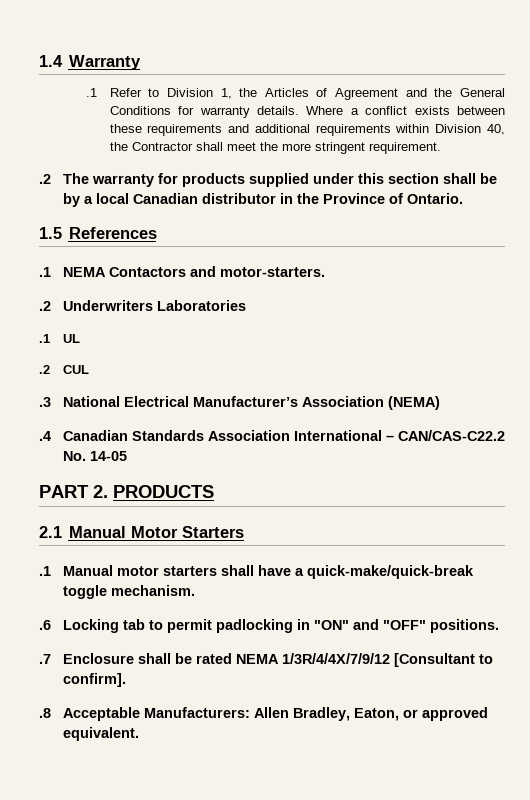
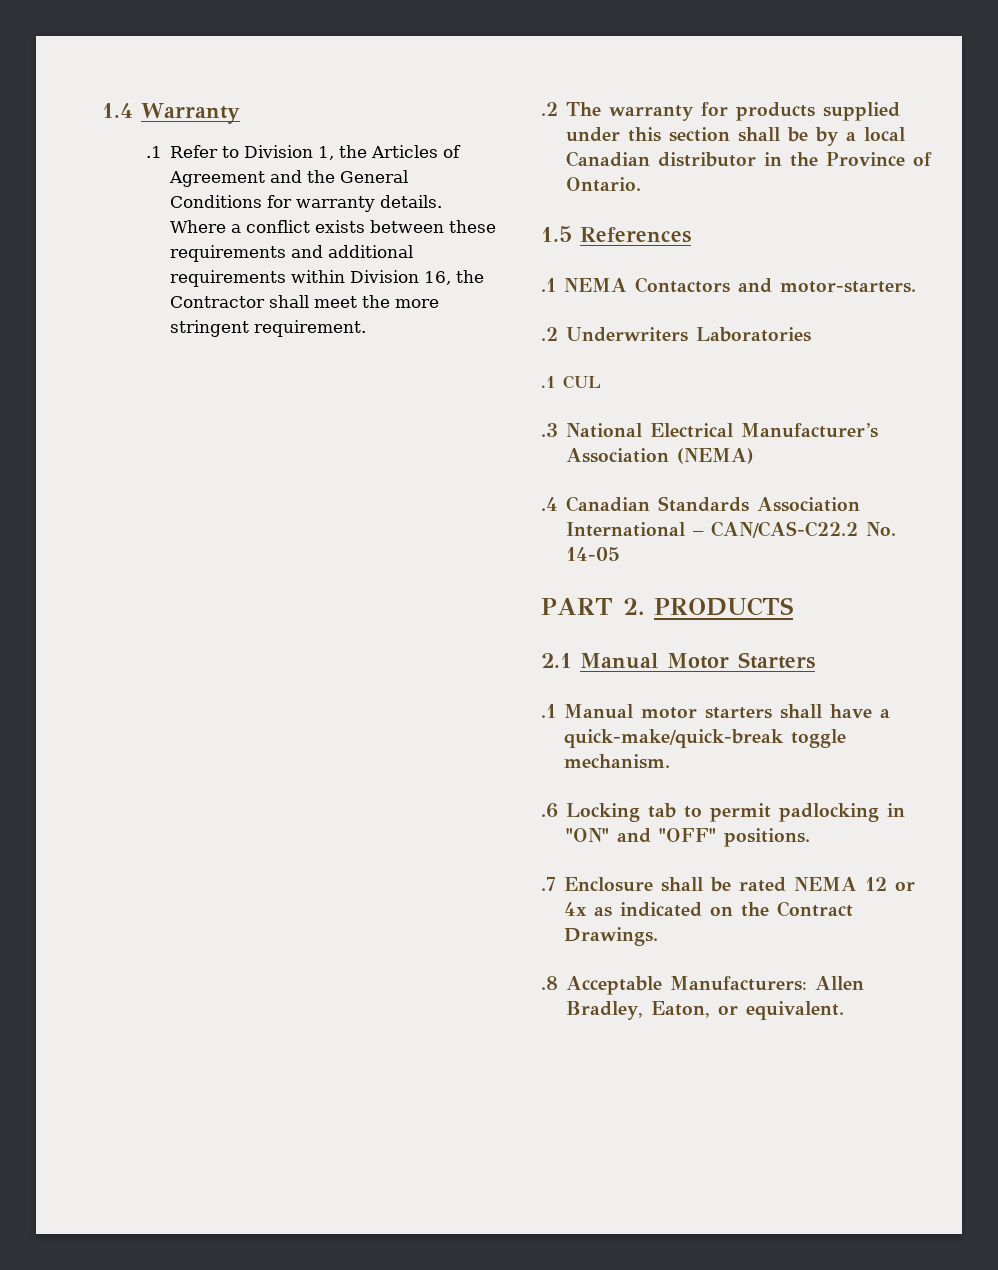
[486,124,505,135] 40, -> [424,271,452,285] 16,
[62,334,80,343] [39,365,50,374] UL // .2 -> (555, 382) none
[281,653,493,667] [62,673,126,687] 1/3R/4/4X/7/9/12 [Consultant to confirm]. -> [865,877,916,891] [564,901,854,917] [564,927,659,946] 12 or 4x as indicated on the Contract Drawings.
[421,707,488,721] approved -> (739, 1010) none

